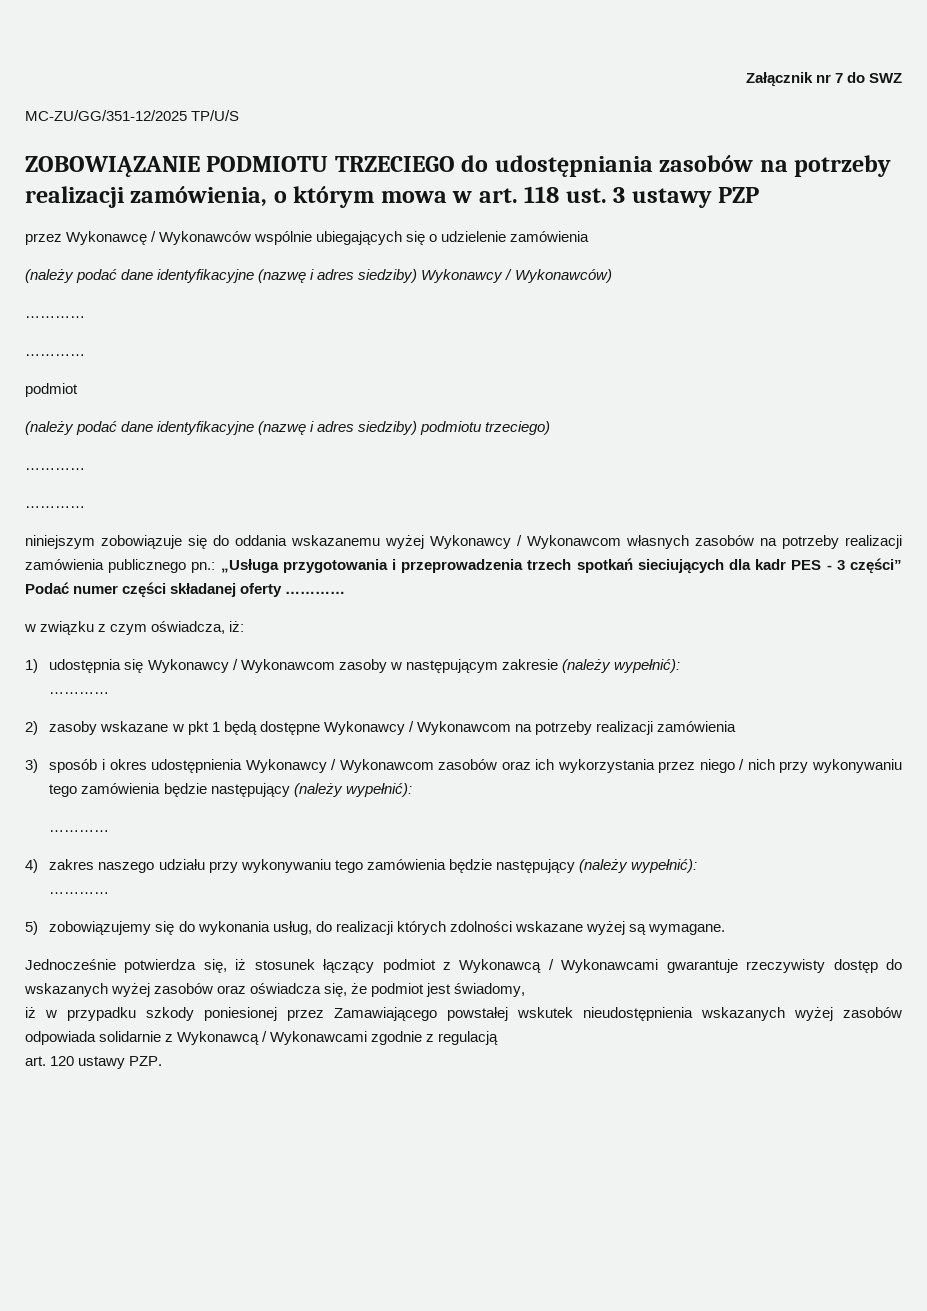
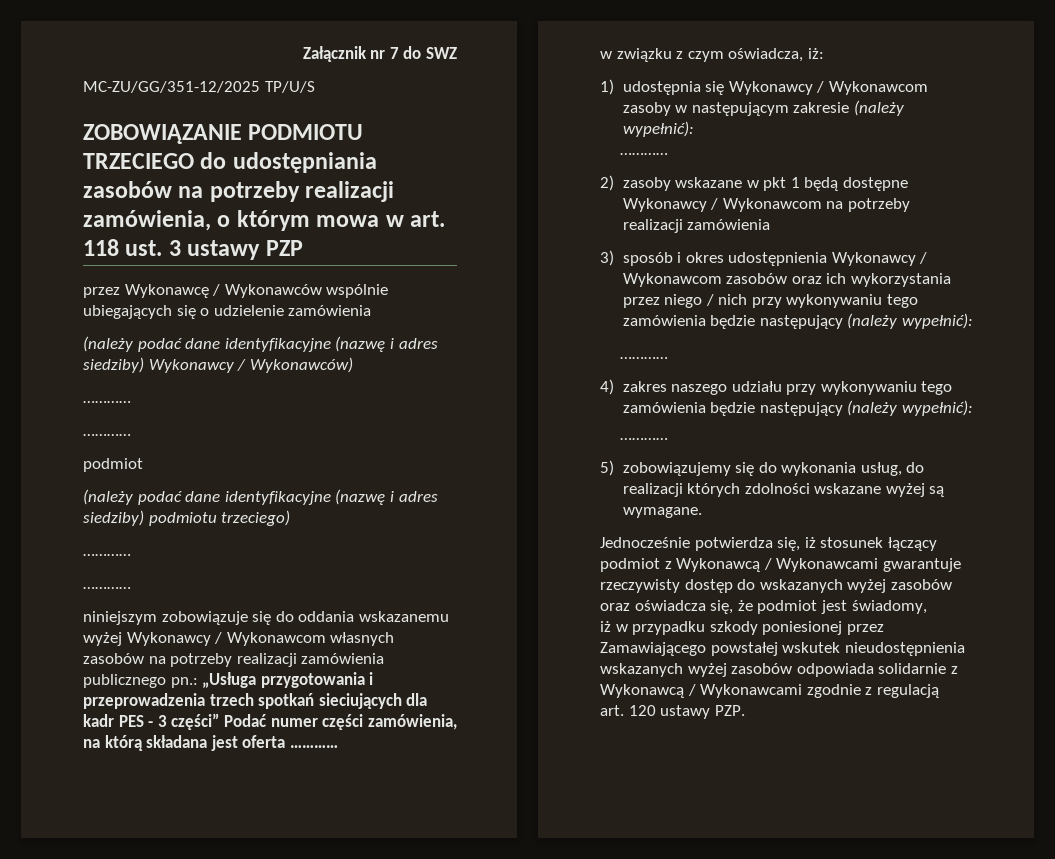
[170,583,283,597] składanej oferty -> [367,714,457,730] [83,735,286,751] zamówienia, na którą składana jest oferta

